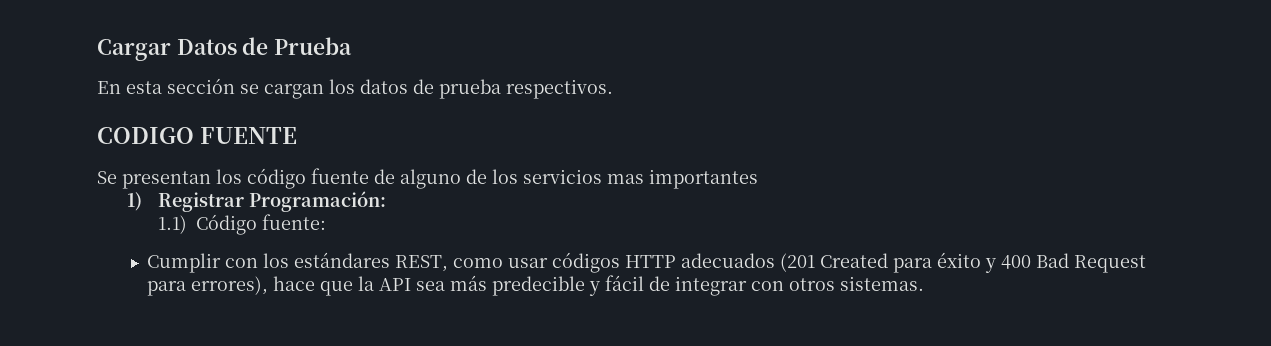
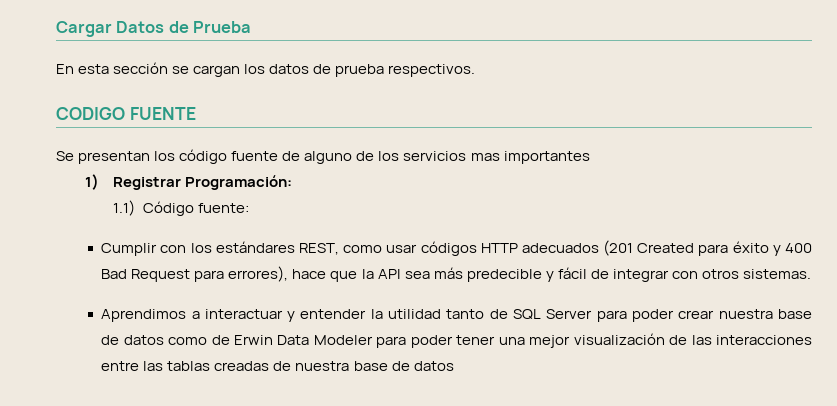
(925, 283) none -> [101,309,812,322] [101,333,812,348] [101,361,454,371] // Aprendimos a interactuar y entender la utilidad tanto de SQL Server para poder crear nuestra base de datos como de Erwin Data Modeler para poder tener una mejor visualización de las interacciones entre las tablas creadas de nuestra base de datos

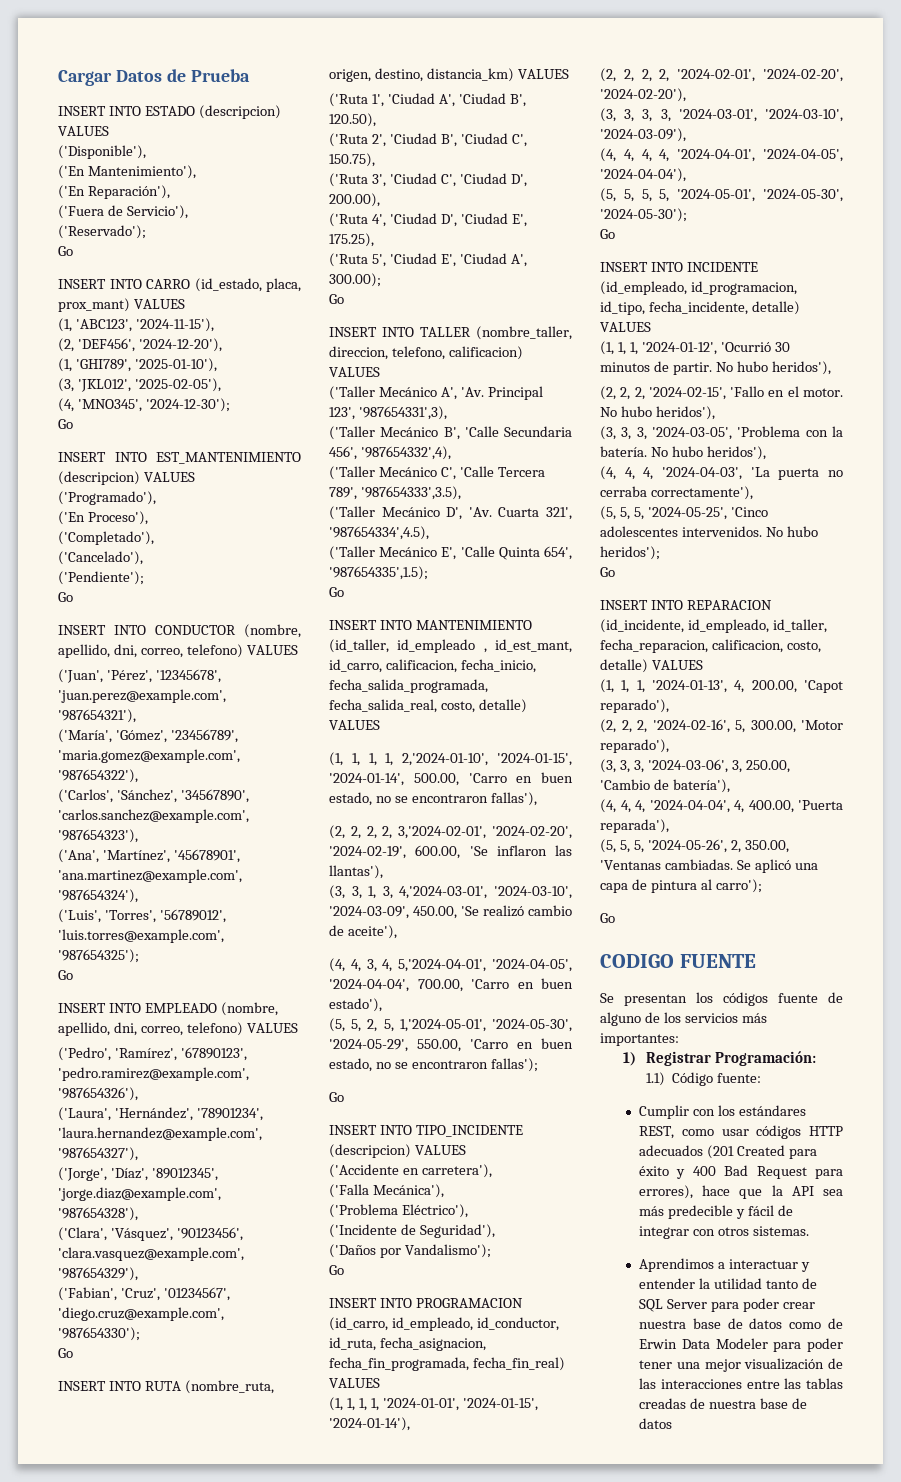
[56,62,476,77] En esta sección se cargan los datos de prueba respectivos. -> [58,105,281,119] [58,126,109,136] [58,145,146,159] [58,165,196,179] [58,185,170,199] [58,205,188,219] [58,225,146,239] [58,246,73,256] [58,278,301,292] [58,298,185,312] [58,318,214,332] [58,338,222,352] [58,358,217,372] [58,378,221,392] [58,398,230,412] [58,419,73,429] [58,452,301,464] [58,471,195,485] [58,491,156,505] [58,511,148,525] [58,531,154,545] [58,551,143,565] [58,571,144,585] [58,592,73,602] [58,624,301,638] [58,644,298,658] [58,669,221,683] [58,689,226,703] [58,709,136,723] [58,729,238,743] [58,749,240,763] [58,769,138,783] [58,789,249,803] [58,809,249,823] [58,829,138,843] [58,849,240,863] [58,869,242,883] [58,889,138,903] [58,909,226,923] [58,929,224,943] [58,949,139,963] [58,970,73,980] [58,1002,278,1016] [58,1022,298,1036] [58,1047,247,1061] [58,1067,249,1081] [58,1087,138,1101] [58,1107,263,1121] [58,1127,262,1141] [58,1147,138,1161] [58,1167,218,1181] [58,1187,221,1201] [58,1207,138,1221] [58,1227,243,1241] [58,1247,244,1261] [58,1267,138,1281] [58,1287,230,1301] [58,1307,224,1321] [58,1327,140,1341] [58,1348,73,1358] [58,1380,274,1394] [329,68,569,82] [329,93,526,107] [329,113,376,127] [329,133,527,147] [329,153,375,167] [329,173,527,187] [329,193,380,207] [329,213,527,227] [329,233,374,247] [329,253,527,267] [329,273,381,287] [329,294,344,304] [329,326,572,340] [329,346,523,360] [329,367,380,377] [329,386,543,400] [329,406,447,420] [329,426,572,440] [329,446,451,460] [329,466,545,480] [329,486,461,500] [329,506,572,520] [329,526,429,540] [329,546,572,560] [329,566,428,580] [329,587,344,597] [329,620,532,630] [329,639,572,653] [329,659,536,673] [329,679,488,693] [329,699,527,713] [329,720,380,730] [329,752,572,766] [329,772,573,786] [329,792,537,806] [329,825,572,839] [329,845,572,859] [329,865,383,879] [329,885,572,899] [329,905,572,919] [329,925,397,939] [329,958,572,972] [329,978,573,992] [329,998,382,1012] [329,1018,572,1032] [329,1038,573,1052] [329,1058,538,1072] [329,1092,344,1102] [329,1125,523,1137] [329,1144,466,1158] [329,1164,492,1178] [329,1184,444,1198] [329,1204,468,1218] [329,1224,495,1238] [329,1244,491,1258] [329,1265,344,1275] [329,1298,523,1308] [329,1317,559,1331] [329,1337,486,1351] [329,1357,565,1371] [329,1378,380,1388] [329,1397,538,1411] [329,1417,410,1431] [600,68,843,82] [600,88,686,102] [600,108,843,122] [600,128,686,142] [600,148,843,162] [600,168,686,182] [600,188,843,202] [600,208,687,222] [600,229,615,239] [600,262,758,272] [600,281,797,295] [600,301,800,315] [600,322,651,332] [600,341,790,355] [600,361,831,375] [600,386,843,400] [600,406,715,420] [600,426,843,440] [600,446,766,460] [600,466,843,480] [600,486,753,500] [600,506,768,520] [600,526,818,537] [600,546,660,560] [600,567,615,577] [600,600,772,610] [600,619,827,633] [600,639,821,653] [600,659,703,673] [600,679,843,693] [600,699,669,713] [600,719,843,733] [600,739,669,753] [600,759,790,773] [600,779,730,793] [600,799,843,813] [600,819,669,833] [600,839,789,853] [600,859,818,873] [600,879,762,893] [600,913,615,923] INSERT INTO ESTADO (descripcion) VALUES // ('Disponible'), // ('En Mantenimiento'), // ('En Reparación'), // ('Fuera de Servicio'), // ('Reservado'); // Go // INSERT INTO CARRO (id_estado, placa, prox_mant) VALUES // (1, 'ABC123', '2024-11-15'), // (2, 'DEF456', '2024-12-20'), // (1, 'GHI789', '2025-01-10'), // (3, 'JKL012', '2025-02-05'), // (4, 'MNO345', '2024-12-30'); // Go // INSERT INTO EST_MANTENIMIENTO (descripcion) VALUES // ('Programado'), // ('En Proceso'), // ('Completado'), // ('Cancelado'), // ('Pendiente'); // Go // INSERT INTO CONDUCTOR (nombre, apellido, dni, correo, telefono) VALUES // ('Juan', 'Pérez', '12345678', 'juan.perez@example.com', '987654321'), // ('María', 'Gómez', '23456789', 'maria.gomez@example.com', '987654322'), // ('Carlos', 'Sánchez', '34567890', 'carlos.sanchez@example.com', '987654323'), // ('Ana', 'Martínez', '45678901', 'ana.martinez@example.com', '987654324'), // ('Luis', 'Torres', '56789012', 'luis.torres@example.com', '987654325'); // Go // INSERT INTO EMPLEADO (nombre, apellido, dni, correo, telefono) VALUES // ('Pedro', 'Ramírez', '67890123', 'pedro.ramirez@example.com', '987654326'), // ('Laura', 'Hernández', '78901234', 'laura.hernandez@example.com', '987654327'), // ('Jorge', 'Díaz', '89012345', 'jorge.diaz@example.com', '987654328'), // ('Clara', 'Vásquez', '90123456', 'clara.vasquez@example.com', '987654329'), // ('Fabian', 'Cruz', '01234567', 'diego.cruz@example.com', '987654330'); // Go // INSERT INTO RUTA (nombre_ruta, origen, destino, distancia_km) VALUES // ('Ruta 1', 'Ciudad A', 'Ciudad B', 120.50), // ('Ruta 2', 'Ciudad B', 'Ciudad C', 150.75), // ('Ruta 3', 'Ciudad C', 'Ciudad D', 200.00), // ('Ruta 4', 'Ciudad D', 'Ciudad E', 175.25), // ('Ruta 5', 'Ciudad E', 'Ciudad A', 300.00); // Go // INSERT INTO TALLER (nombre_taller, direccion, telefono, calificacion) VALUES // ('Taller Mecánico A', 'Av. Principal 123', '987654331',3), // ('Taller Mecánico B', 'Calle Secundaria 456', '987654332',4), // ('Taller Mecánico C', 'Calle Tercera 789', '987654333',3.5), // ('Taller Mecánico D', 'Av. Cuarta 321', '987654334',4.5), // ('Taller Mecánico E', 'Calle Quinta 654', '987654335',1.5); // Go // INSERT INTO MANTENIMIENTO (id_taller, id_empleado , id_est_mant, id_carro, calificacion, fecha_inicio, fecha_salida_programada, fecha_salida_real, costo, detalle) VALUES // (1, 1, 1, 1, 2,'2024-01-10', '2024-01-15', '2024-01-14', 500.00, 'Carro en buen estado, no se encontraron fallas'), // (2, 2, 2, 2, 3,'2024-02-01', '2024-02-20', '2024-02-19', 600.00, 'Se inflaron las llantas'), // (3, 3, 1, 3, 4,'2024-03-01', '2024-03-10', '2024-03-09', 450.00, 'Se realizó cambio de aceite'), // (4, 4, 3, 4, 5,'2024-04-01', '2024-04-05', '2024-04-04', 700.00, 'Carro en buen estado'), // (5, 5, 2, 5, 1,'2024-05-01', '2024-05-30', '2024-05-29', 550.00, 'Carro en buen estado, no se encontraron fallas'); // Go // INSERT INTO TIPO_INCIDENTE (descripcion) VALUES // ('Accidente en carretera'), // ('Falla Mecánica'), // ('Problema Eléctrico'), // ('Incidente de Seguridad'), // ('Daños por Vandalismo'); // Go // INSERT INTO PROGRAMACION (id_carro, id_empleado, id_conductor, id_ruta, fecha_asignacion, fecha_fin_programada, fecha_fin_real) VALUES // (1, 1, 1, 1, '2024-01-01', '2024-01-15', '2024-01-14'), // (2, 2, 2, 2, '2024-02-01', '2024-02-20', '2024-02-20'), // (3, 3, 3, 3, '2024-03-01', '2024-03-10', '2024-03-09'), // (4, 4, 4, 4, '2024-04-01', '2024-04-05', '2024-04-04'), // (5, 5, 5, 5, '2024-05-01', '2024-05-30', '2024-05-30'); // Go // INSERT INTO INCIDENTE (id_empleado, id_programacion, id_tipo, fecha_incidente, detalle) VALUES // (1, 1, 1, '2024-01-12', 'Ocurrió 30 minutos de partir. No hubo heridos'), // (2, 2, 2, '2024-02-15', 'Fallo en el motor. No hubo heridos'), // (3, 3, 3, '2024-03-05', 'Problema con la batería. No hubo heridos'), // (4, 4, 4, '2024-04-03', 'La puerta no cerraba correctamente'), // (5, 5, 5, '2024-05-25', 'Cinco adolescentes intervenidos. No hubo heridos'); // Go // INSERT INTO REPARACION (id_incidente, id_empleado, id_taller, fecha_reparacion, calificacion, costo, detalle) VALUES // (1, 1, 1, '2024-01-13', 4, 200.00, 'Capot reparado'), // (2, 2, 2, '2024-02-16', 5, 300.00, 'Motor reparado'), // (3, 3, 3, '2024-03-06', 3, 250.00, 'Cambio de batería'), // (4, 4, 4, '2024-04-04', 4, 400.00, 'Puerta reparada'), // (5, 5, 5, '2024-05-26', 2, 350.00, 'Ventanas cambiadas. Se aplicó una capa de pintura al carro'); // Go
[179,149,228,164] código -> [723,992,768,1006] códigos
[470,151,590,164] mas importantes -> [741,1013,767,1023] [600,1033,679,1046] más importantes:

